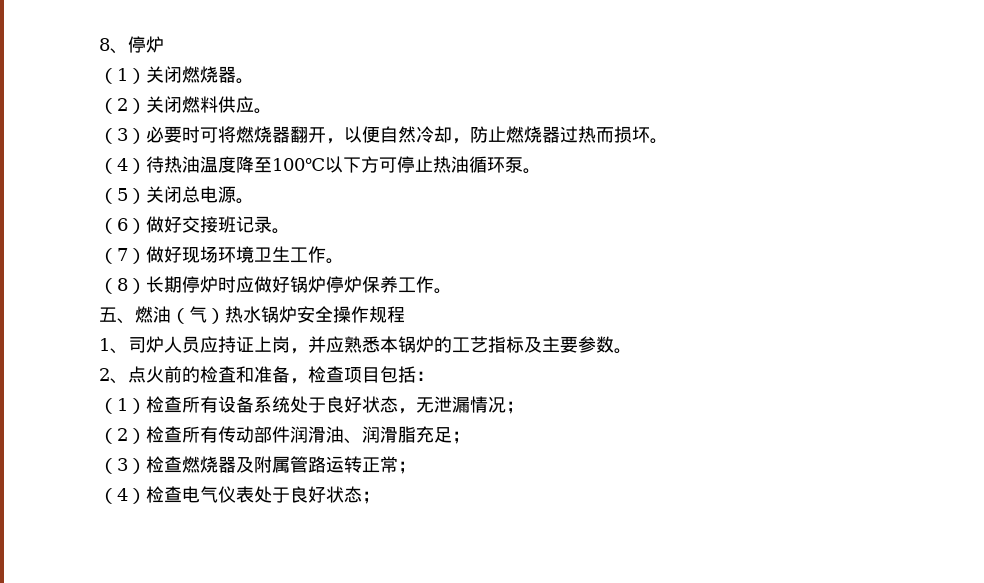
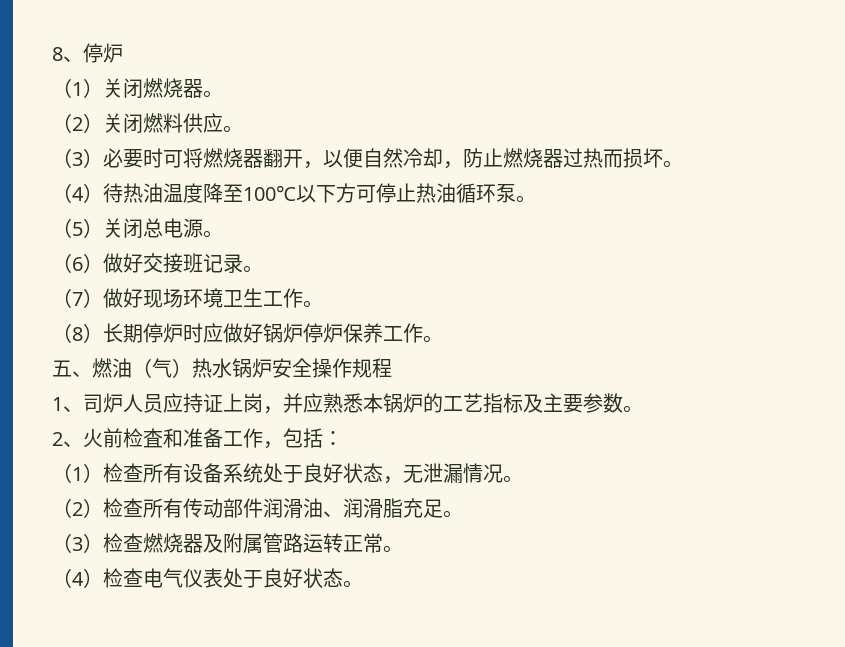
[128,366,200,383] 点火前的 -> [83,428,123,448] 火前
[290,366,380,384] ，检查项目 -> [223,428,283,449] 工作，
[506,401,524,414] ； -> [503,475,523,483] 。
[452,431,470,444] ； -> [443,510,463,518] 。
[398,461,416,474] ； -> [383,545,403,553] 。
[362,491,380,504] ； -> [343,580,363,588] 。

